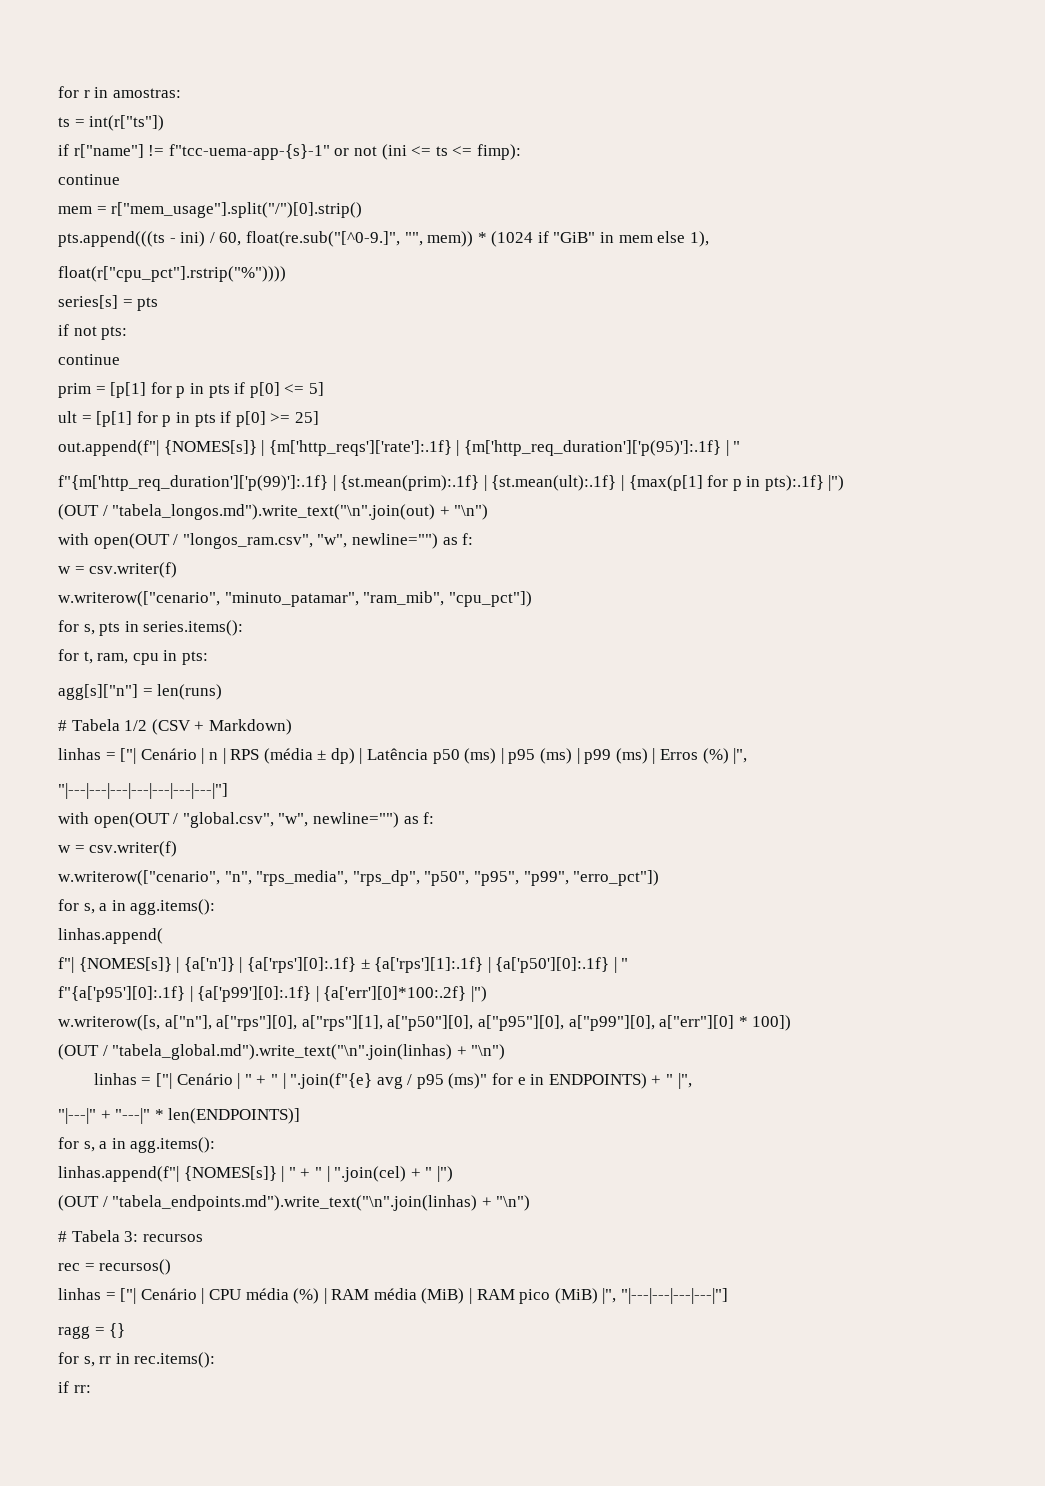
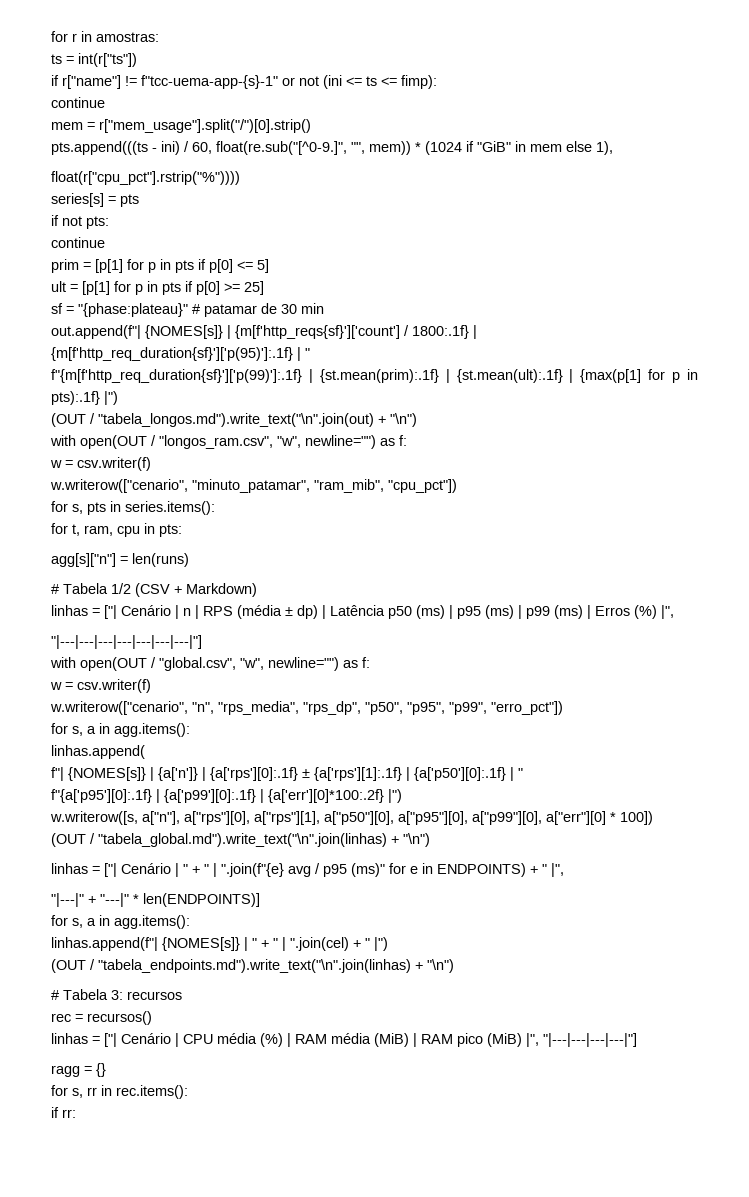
[58,440,741,456] [58,475,328,491] out.append(f"| {NOMES[s]} | {m['http_reqs']['rate']:.1f} | {m['http_req_duration']['p(95)']:.1f} | " // f"{m['http_req_duration']['p(99)']:.1f} -> [51,303,324,317] [51,325,477,339] [51,347,310,361] [51,369,302,383] sf = "{phase:plateau}" # patamar de 30 min // out.append(f"| {NOMES[s]} | {m[f'http_reqs{sf}']['count'] / 1800:.1f} | {m[f'http_req_duration{sf}']['p(95)']:.1f} | " // f"{m[f'http_req_duration{sf}']['p(99)']:.1f}

